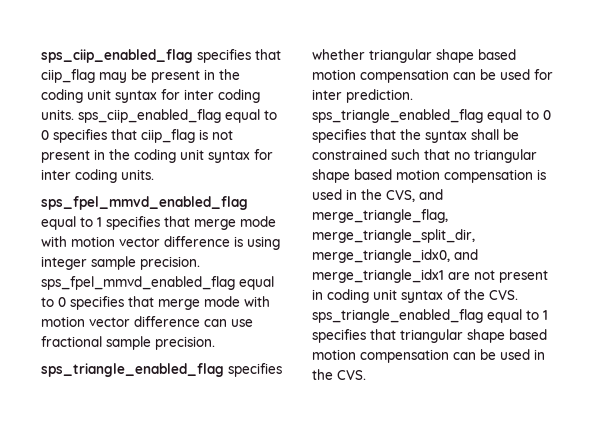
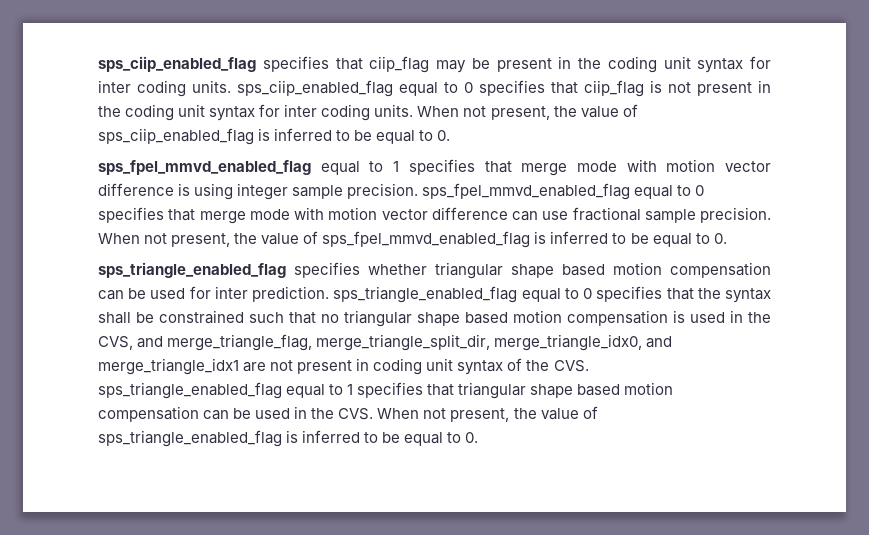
(154, 174) none -> [417,104,638,120] [98,128,451,145] When not present, the value of sps_ciip_enabled_flag is inferred to be equal to 0.
(215, 343) none -> [98,231,727,248] When not present, the value of sps_fpel_mmvd_enabled_flag is inferred to be equal to 0.
(366, 375) none -> [377,406,598,422] [98,430,479,447] When not present, the value of sps_triangle_enabled_flag is inferred to be equal to 0.

